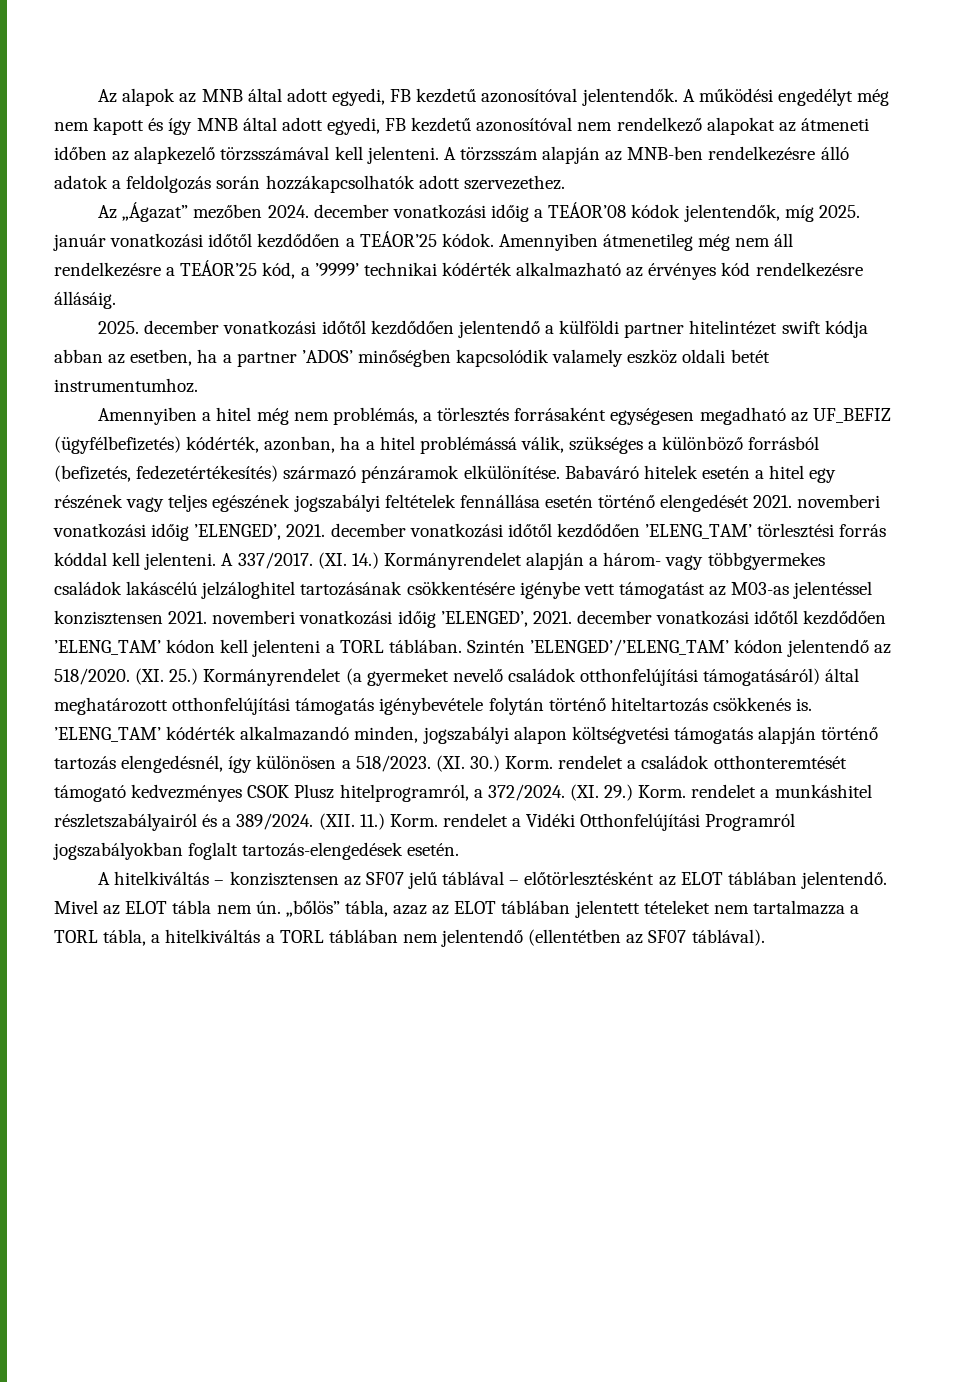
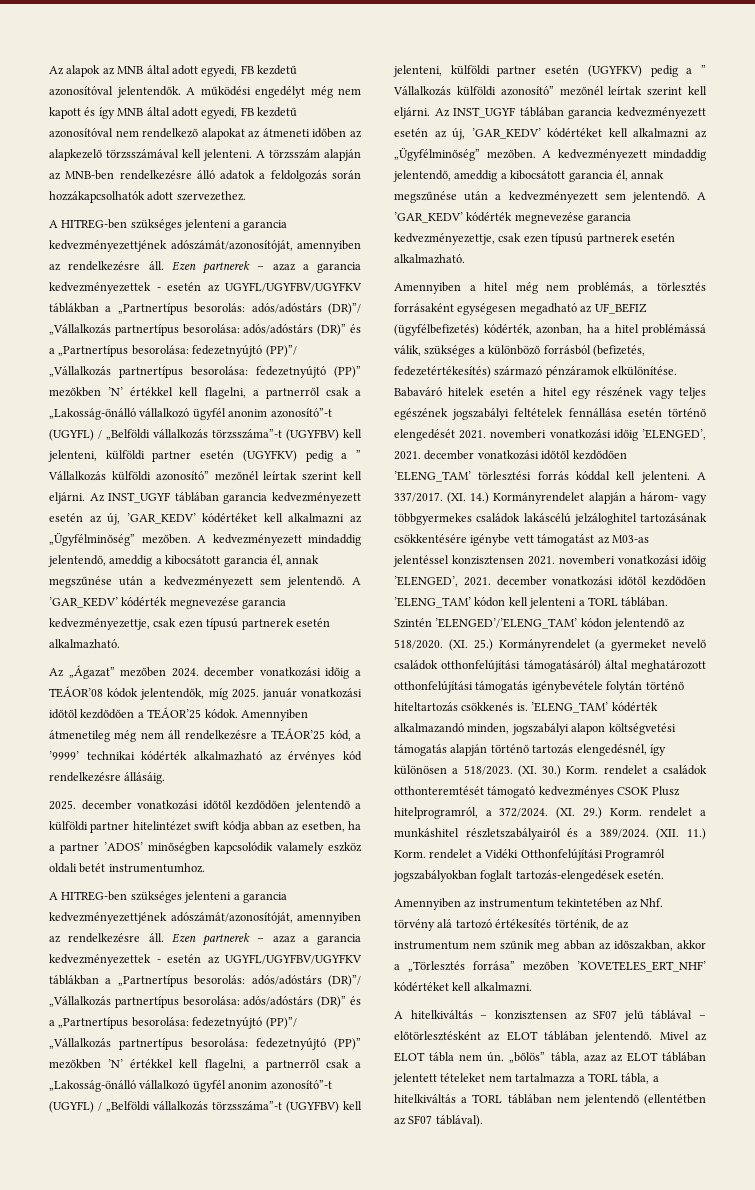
(565, 182) none -> [49,219,287,231] [49,240,361,252] [49,261,361,274] [49,282,362,294] [49,303,361,315] [49,324,362,336] [49,344,297,357] [49,365,361,378] [49,387,361,399] [49,408,332,420] [49,429,362,441] [48,450,362,462] [48,471,363,481] [49,492,361,504] [49,512,362,525] [49,533,361,546] [48,555,320,567] [49,576,361,588] [49,597,287,609] [49,617,330,630] [49,639,120,649] // A HITREG-ben szükséges jelenteni a garancia kedvezményezettjének adószámát/azonosítóját, amennyiben az rendelkezésre áll. Ezen partnerek – azaz a garancia kedvezményezettek - esetén az UGYFL/UGYFBV/UGYFKV táblákban a „Partnertípus besorolás: adós/adóstárs (DR)”/ „Vállalkozás partnertípus besorolása: adós/adóstárs (DR)” és a „Partnertípus besorolása: fedezetnyújtó (PP)”/ „Vállalkozás partnertípus besorolása: fedezetnyújtó (PP)” mezőkben ’N’ értékkel kell flagelni, a partnerről csak a „Lakosság-önálló vállalkozó ügyfél anonim azonosító”-t (UGYFL) / „Belföldi vállalkozás törzsszáma”-t (UGYFBV) kell jelenteni, külföldi partner esetén (UGYFKV) pedig a ” Vállalkozás külföldi azonosító” mezőnél leírtak szerint kell eljárni. Az INST_UGYF táblában garancia kedvezményezett esetén az új, ’GAR_KEDV’ kódértéket kell alkalmazni az „Ügyfélminőség” mezőben. A kedvezményezett mindaddig jelentendő, ameddig a kibocsátott garancia él, annak megszűnése után a kedvezményezett sem jelentendő. A ’GAR_KEDV’ kódérték megnevezése garancia kedvezményezettje, csak ezen típusú partnerek esetén alkalmazható.
(198, 385) none -> [49,891,287,903] [49,912,361,924] [49,933,361,946] [49,954,362,966] [49,975,361,987] [49,996,362,1008] [49,1016,297,1029] [49,1037,361,1050] [49,1059,361,1071] [49,1080,332,1092] [49,1101,362,1113] [393,65,706,77] [393,86,707,96] [394,107,706,119] [394,127,707,140] [394,148,706,161] [393,170,665,182] [394,191,706,203] [394,212,632,224] [394,232,675,245] [394,254,465,264] // A HITREG-ben szükséges jelenteni a garancia kedvezményezettjének adószámát/azonosítóját, amennyiben az rendelkezésre áll. Ezen partnerek – azaz a garancia kedvezményezettek - esetén az UGYFL/UGYFBV/UGYFKV táblákban a „Partnertípus besorolás: adós/adóstárs (DR)”/ „Vállalkozás partnertípus besorolása: adós/adóstárs (DR)” és a „Partnertípus besorolása: fedezetnyújtó (PP)”/ „Vállalkozás partnertípus besorolása: fedezetnyújtó (PP)” mezőkben ’N’ értékkel kell flagelni, a partnerről csak a „Lakosság-önálló vállalkozó ügyfél anonim azonosító”-t (UGYFL) / „Belföldi vállalkozás törzsszáma”-t (UGYFBV) kell jelenteni, külföldi partner esetén (UGYFKV) pedig a ” Vállalkozás külföldi azonosító” mezőnél leírtak szerint kell eljárni. Az INST_UGYF táblában garancia kedvezményezett esetén az új, ’GAR_KEDV’ kódértéket kell alkalmazni az „Ügyfélminőség” mezőben. A kedvezményezett mindaddig jelentendő, ameddig a kibocsátott garancia él, annak megszűnése után a kedvezményezett sem jelentendő. A ’GAR_KEDV’ kódérték megnevezése garancia kedvezményezettje, csak ezen típusú partnerek esetén alkalmazható.
(460, 849) none -> [394,898,663,910] [394,919,630,931] [394,940,706,952] [394,961,706,972] [394,982,532,992] // Amennyiben az instrumentum tekintetében az Nhf. törvény alá tartozó értékesítés történik, de az instrumentum nem szűnik meg abban az időszakban, akkor a „Törlesztés forrása” mezőben ’KOVETELES_ERT_NHF’ kódértéket kell alkalmazni.

